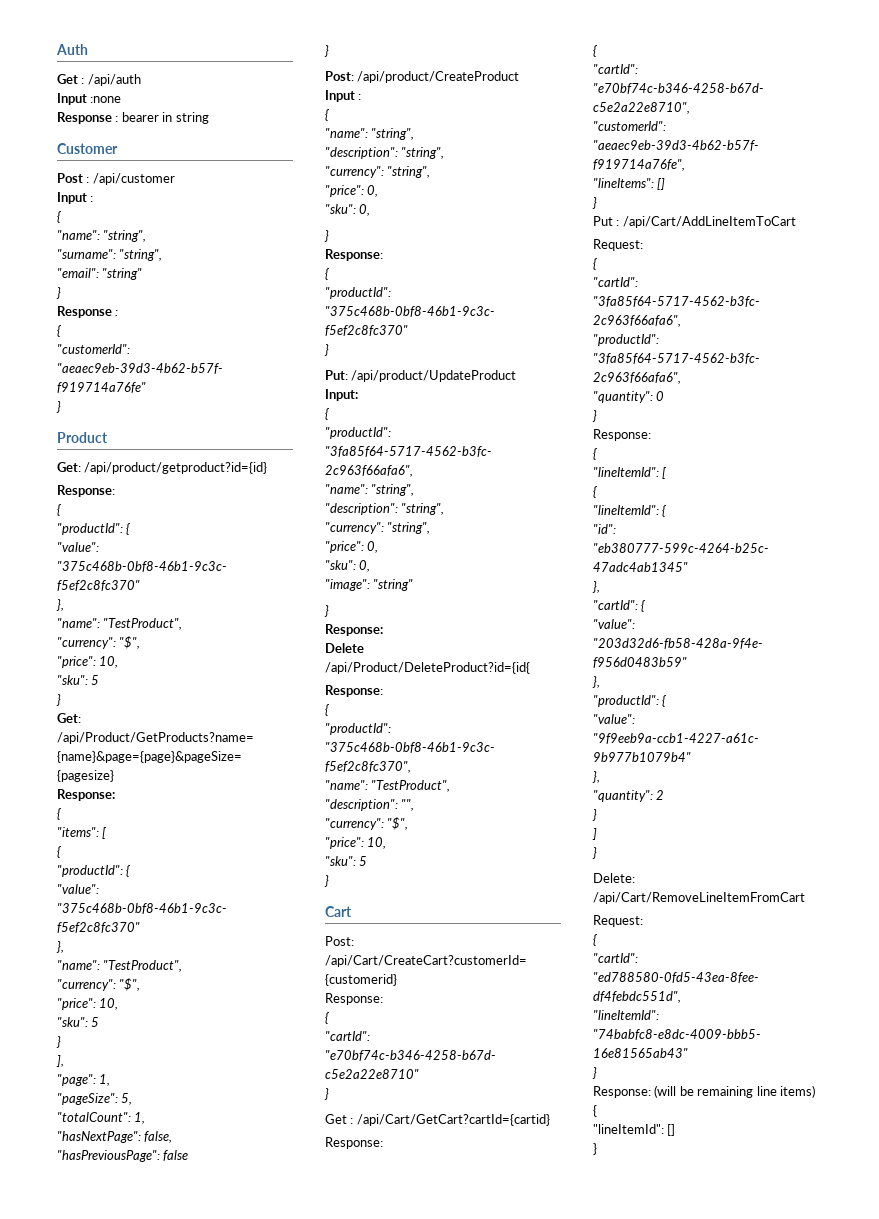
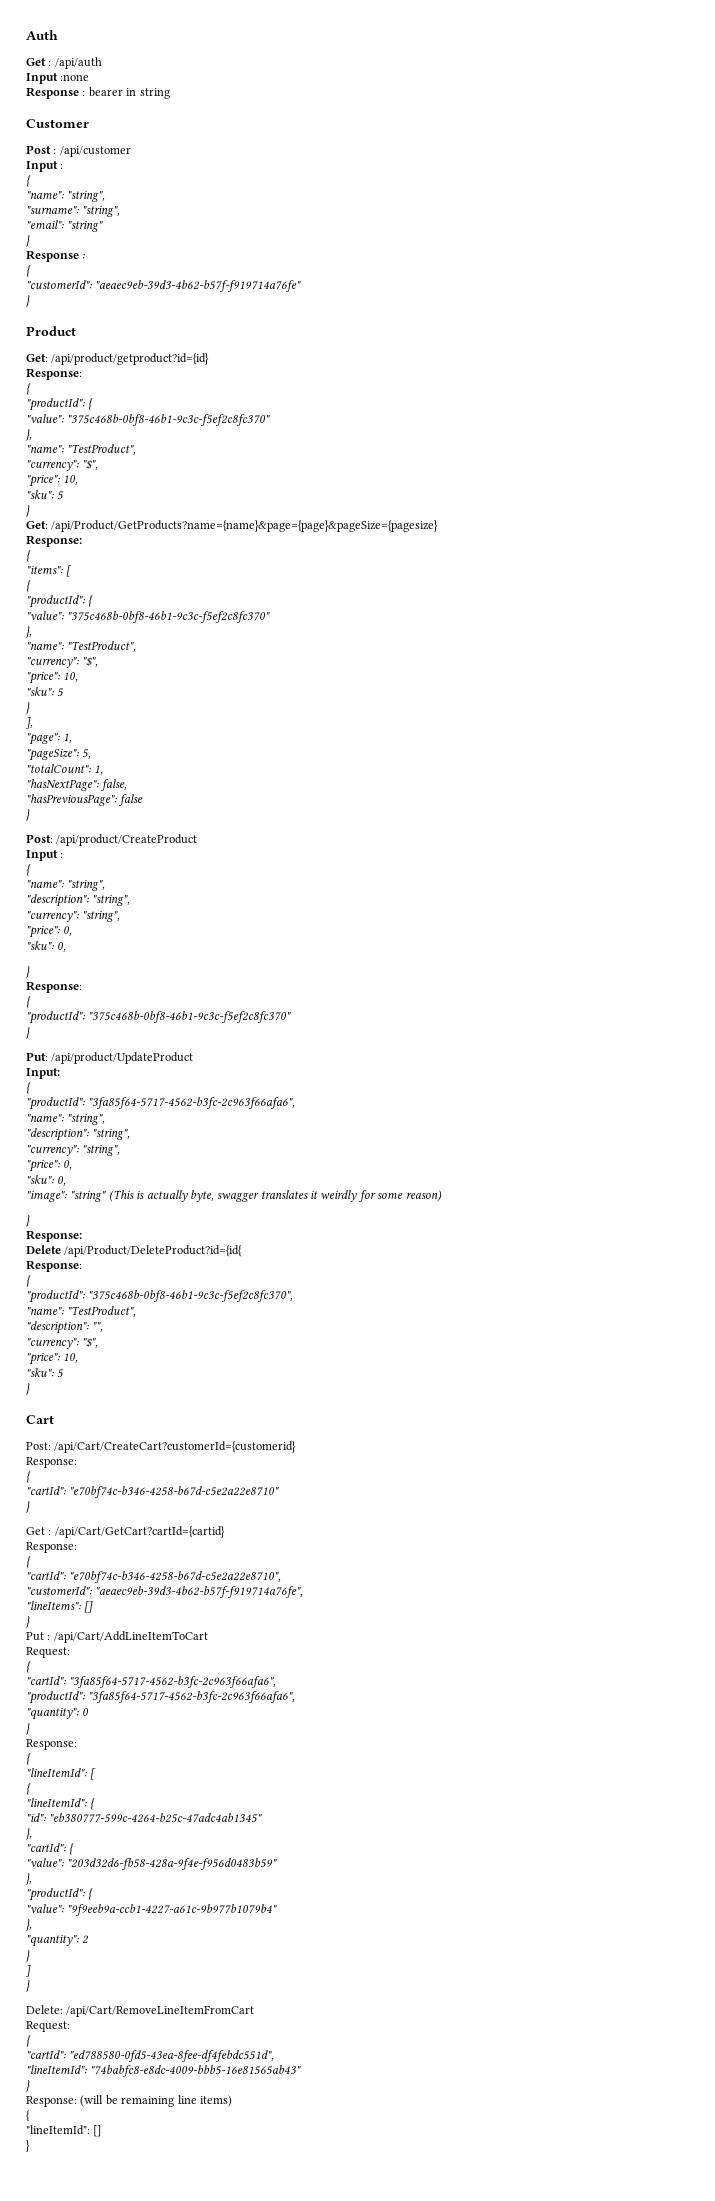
(414, 585) none -> [108,1190,442,1202] (This is actually byte, swagger translates it weirdly for some reason)

